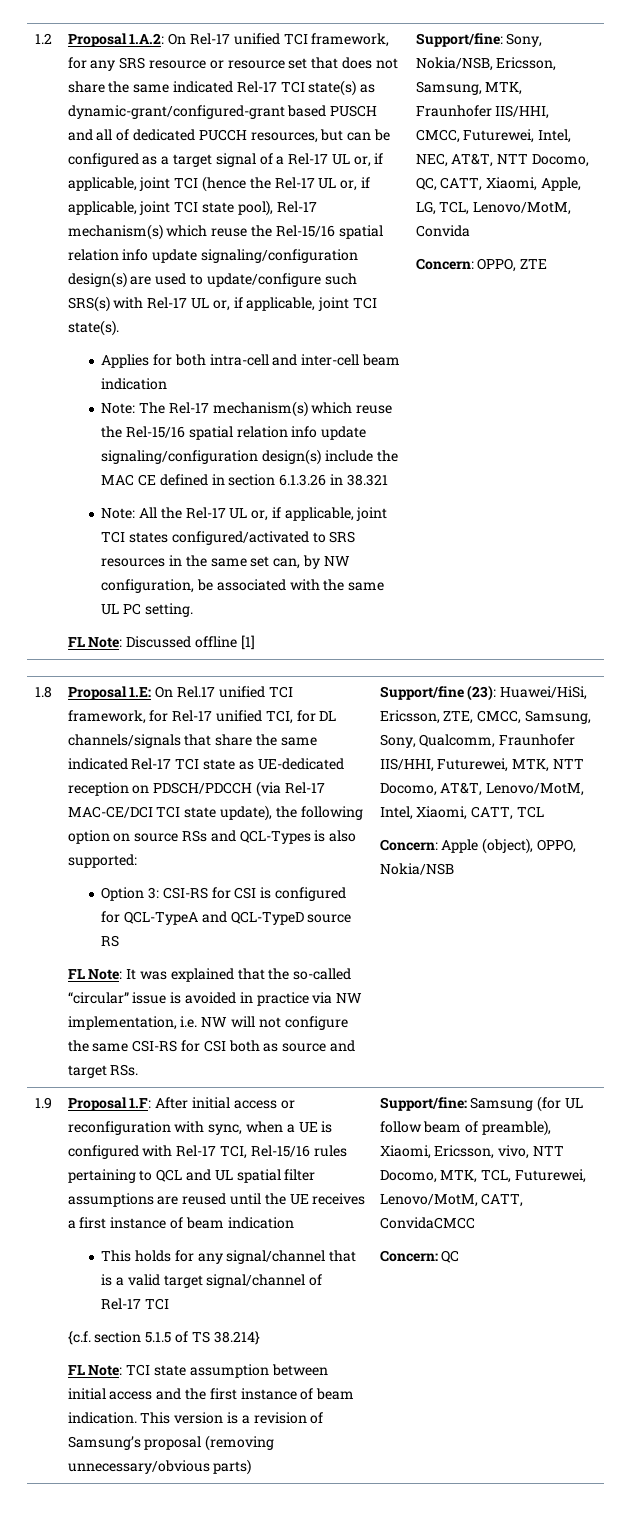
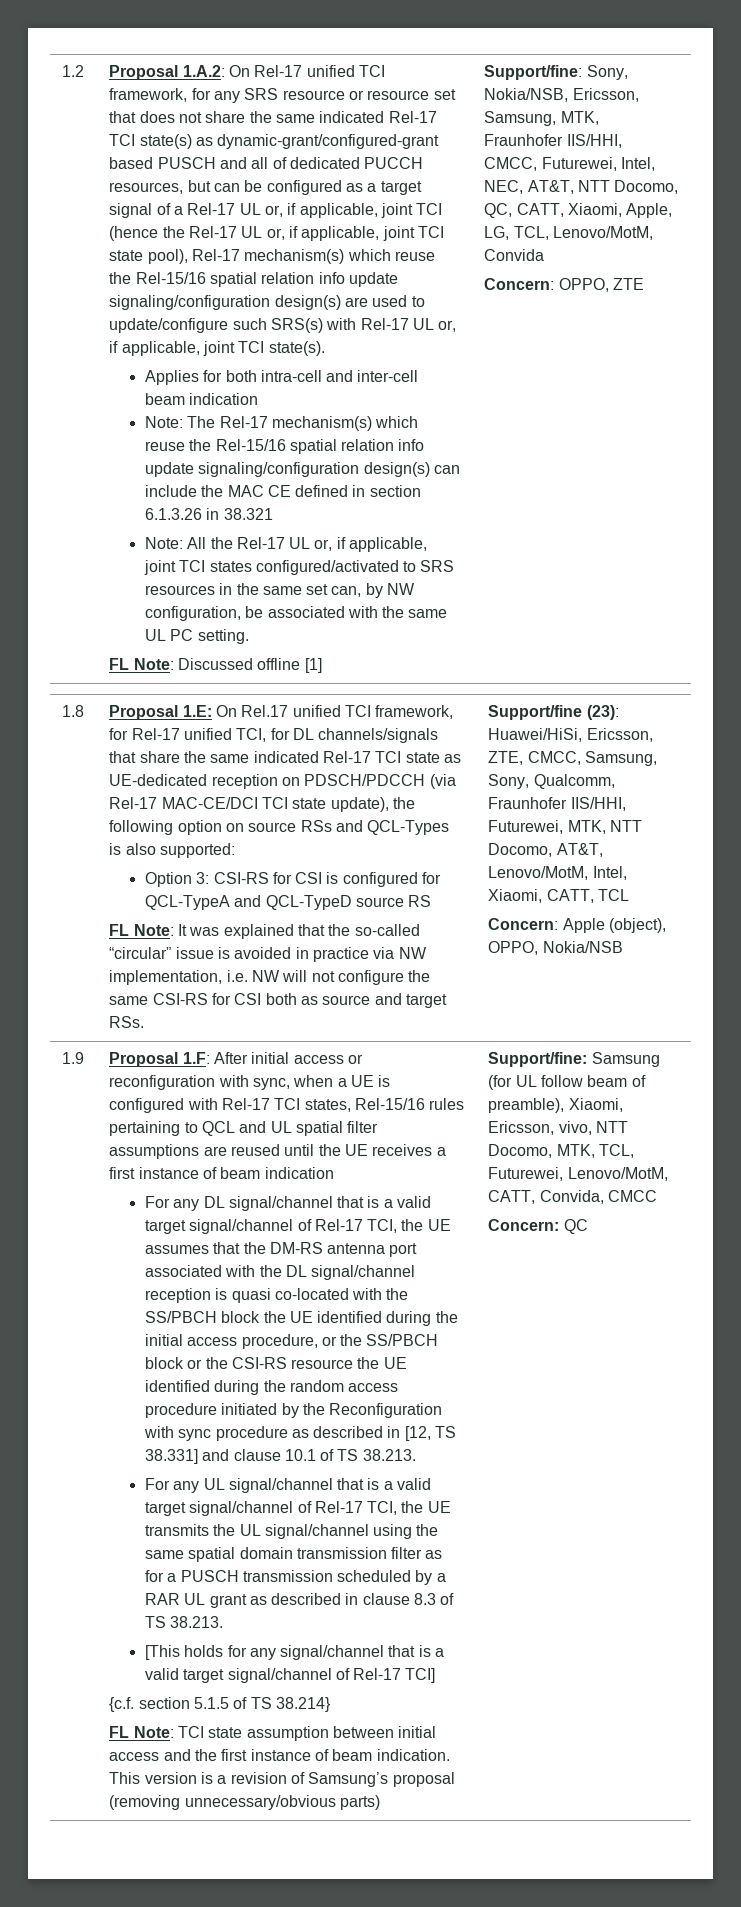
(322, 457) none -> [433,465,460,474] can
[219,1145,247,1159] TCI, -> [274,1098,351,1112] TCI states,
[101,1250,132,1262] This -> [144,1196,432,1211] [144,1219,451,1234] [144,1242,418,1257] [144,1265,416,1280] [144,1288,409,1303] [144,1311,458,1326] [144,1334,439,1349] [144,1357,407,1369] [144,1380,399,1395] [144,1403,443,1418] [143,1426,457,1441] [144,1449,416,1464] [144,1478,432,1493] [144,1501,451,1516] [144,1524,439,1539] [144,1547,443,1562] [144,1570,446,1585] [144,1593,455,1608] [144,1616,224,1628] [144,1645,180,1660] For any DL signal/channel that is a valid target signal/channel of Rel-17 TCI, the UE assumes that the DM-RS antenna port associated with the DL signal/channel reception is quasi co-located with the SS/PBCH block the UE identified during the initial access procedure, or the SS/PBCH block or the CSI-RS resource the UE identified during the random access procedure initiated by the Reconfiguration with sync procedure as described in [12, TS 38.331] and clause 10.1 of TS 38.213. // For any UL signal/channel that is a valid target signal/channel of Rel-17 TCI, the UE transmits the UL signal/channel using the same spatial domain transmission filter as for a PUSCH transmission scheduled by a RAR UL grant as described in clause 8.3 of TS 38.213. // [This
[145,1298,170,1310] TCI -> [405,1668,436,1683] TCI]
[379,1217,475,1229] ConvidaCMCC -> [539,1190,658,1204] Convida, CMCC

